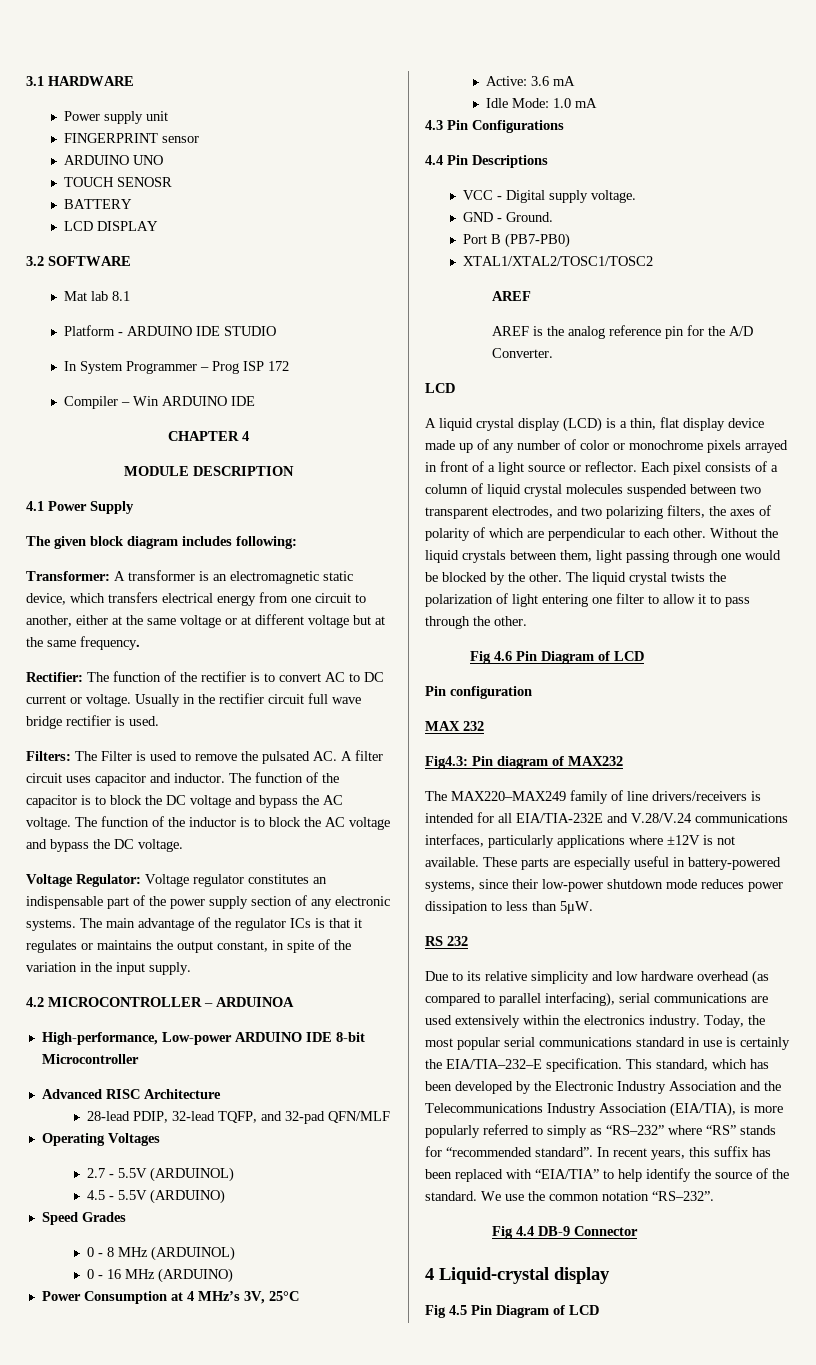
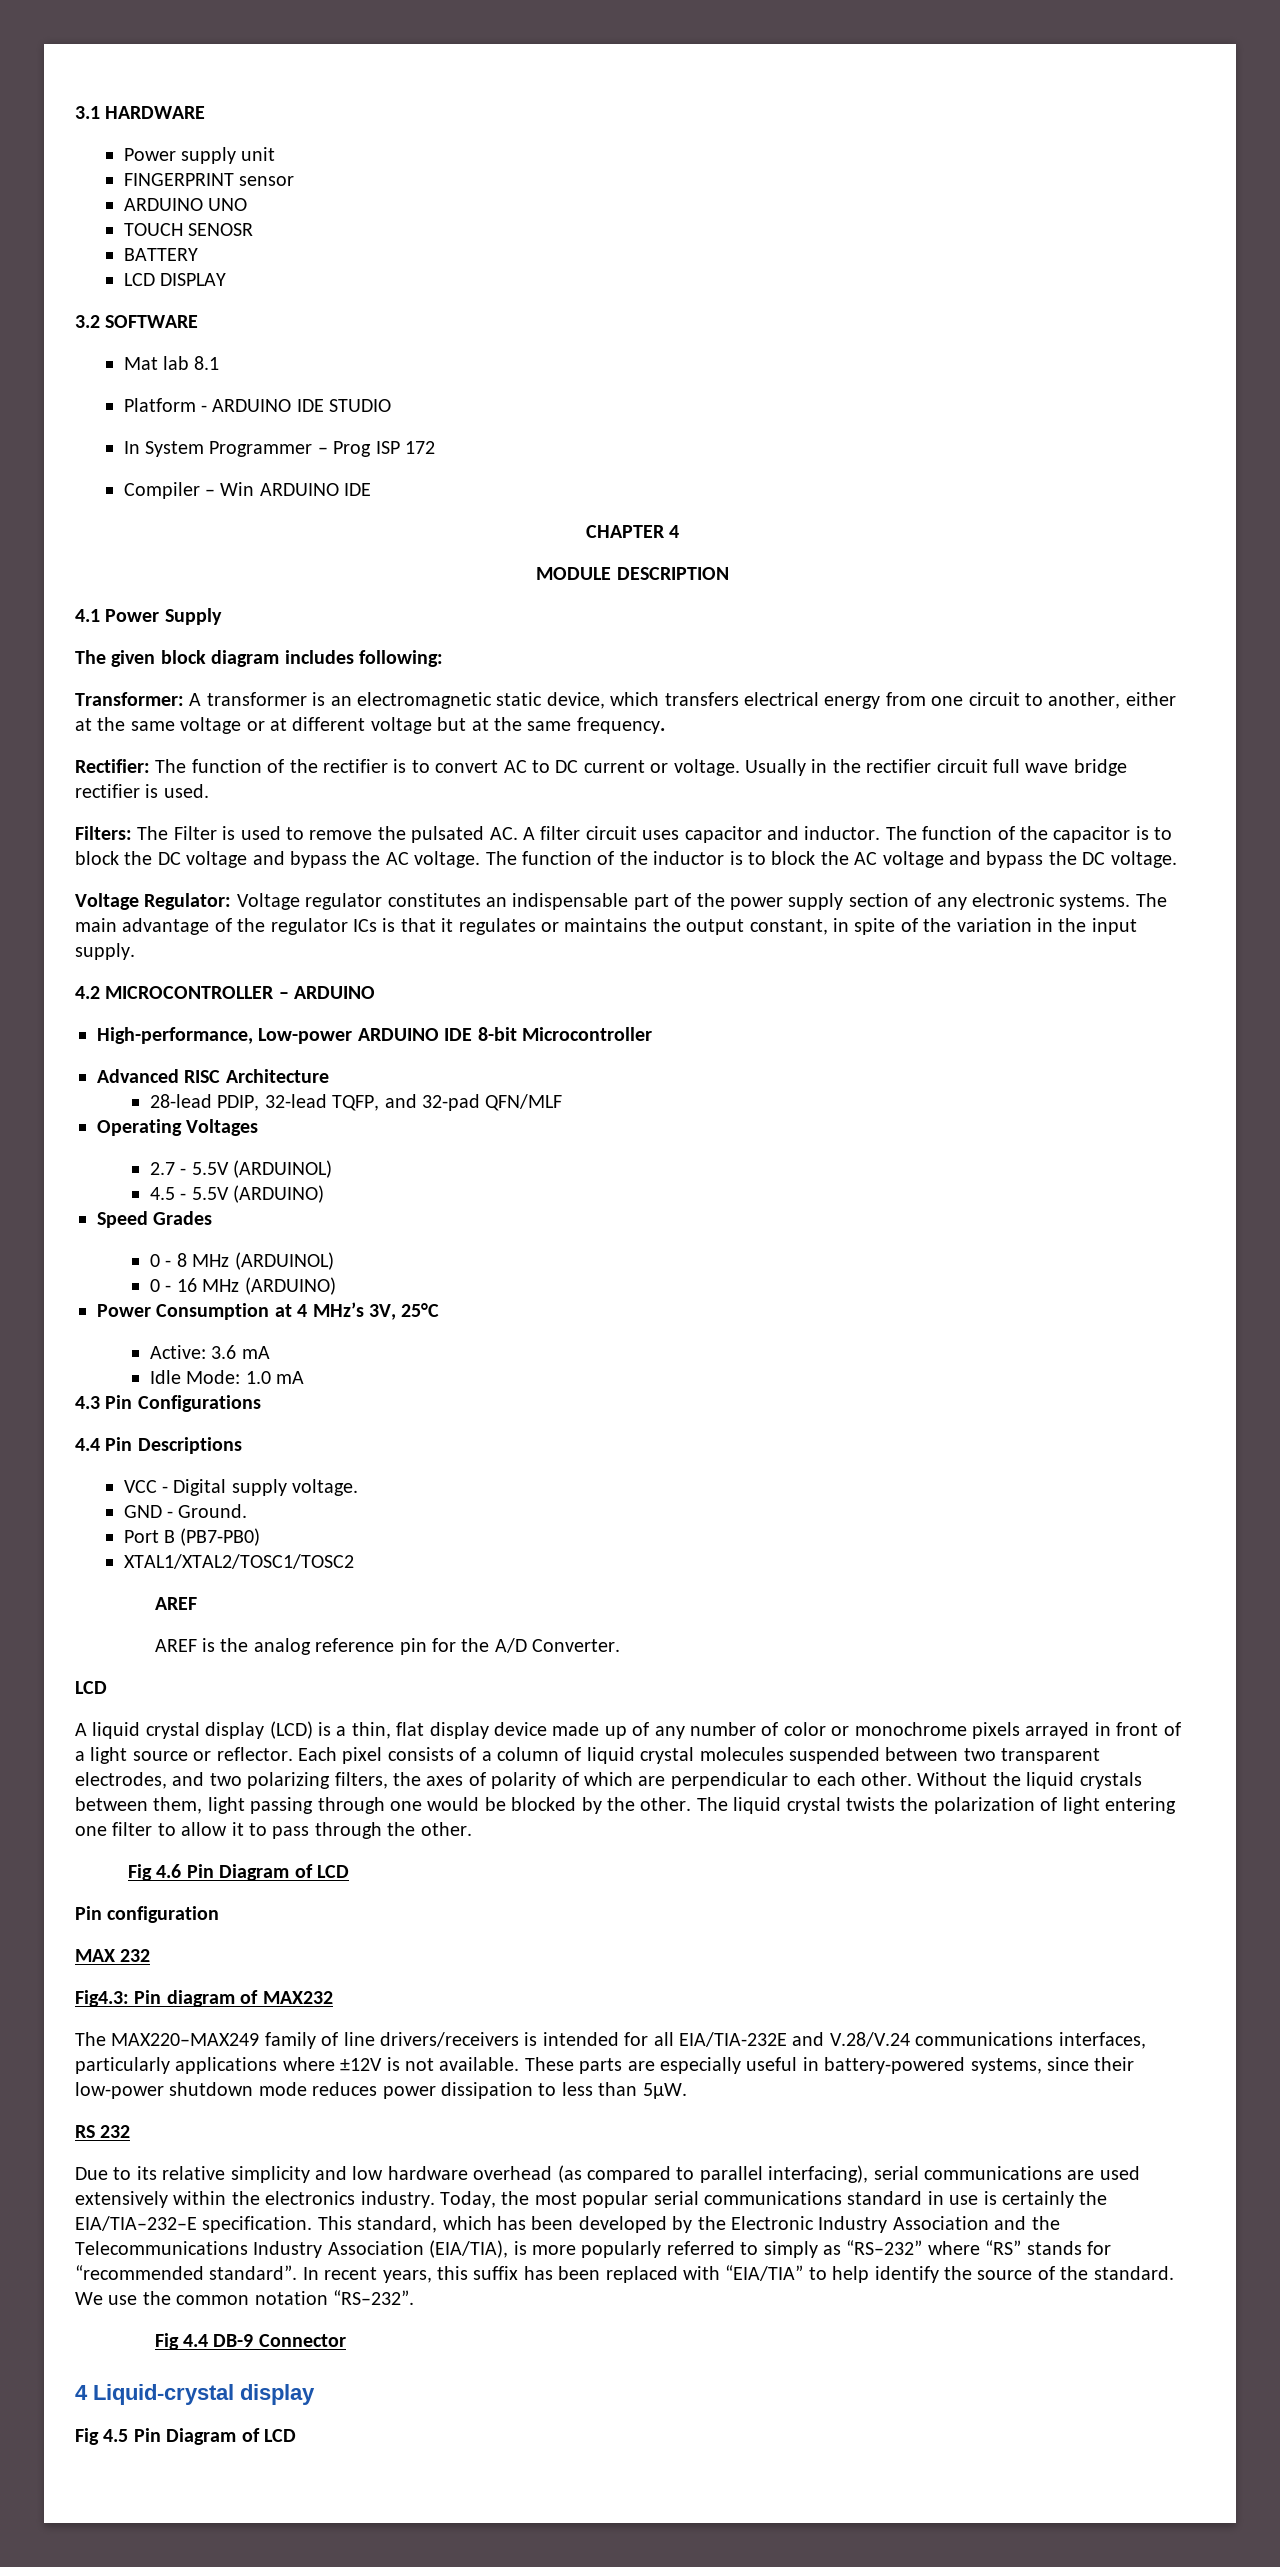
[216,997,294,1007] ARDUINOA -> [294,986,376,999] ARDUINO

